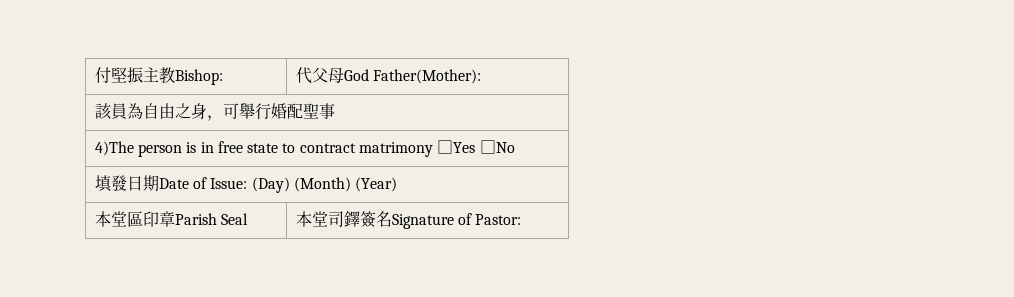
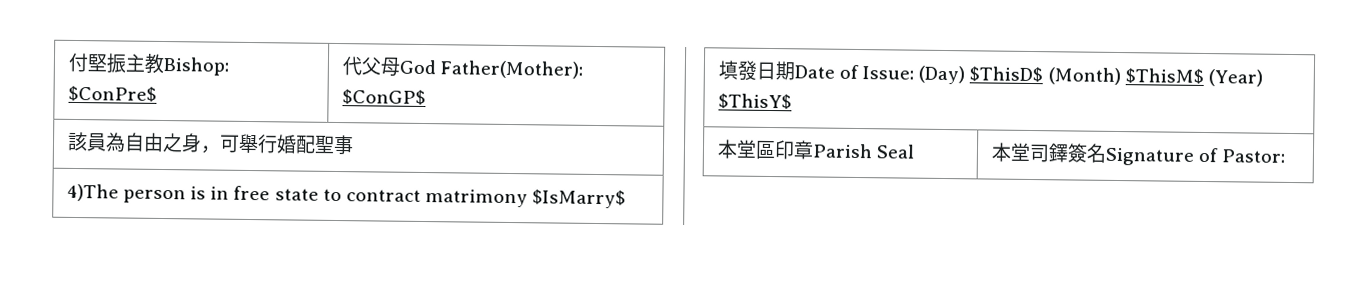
(223, 77) none -> [67,85,157,102] $ConPre$
(481, 76) none -> [341,89,426,106] $ConGP$
[437,140,515,154] □Yes □No -> [532,189,627,209] $IsMarry$
[293,177,351,192] (Month) -> [969,66,1204,86] $ThisD$ (Month) $ThisM$
(398, 184) none -> [717,93,792,110] $ThisY$

